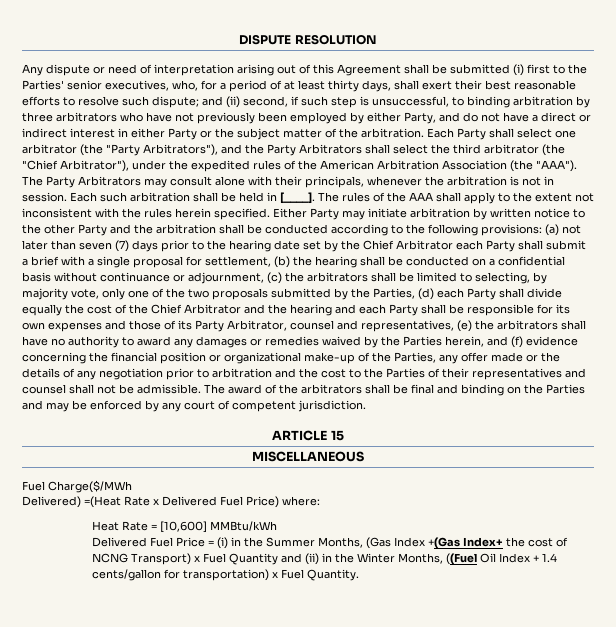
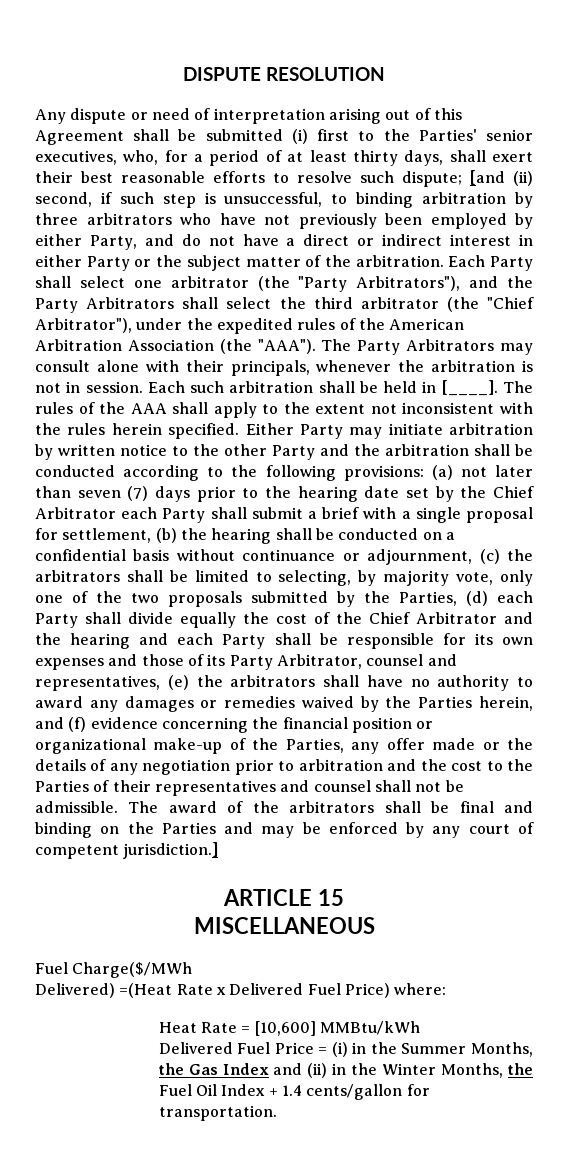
[202,96,223,106] and -> [470,170,505,185] [and
[298,400,366,412] jurisdiction. -> [123,842,219,859] jurisdiction.]
[366,537,569,549] [92,553,279,565] (Gas Index +(Gas Index+ the cost of NCNG Transport) x Fuel Quantity -> [158,1063,269,1075] the Gas Index
[446,553,478,565] ((Fuel -> [507,1063,533,1075] [158,1084,192,1096] the Fuel
[183,569,360,581] transportation) x Fuel Quantity. -> [158,1105,277,1121] transportation.

